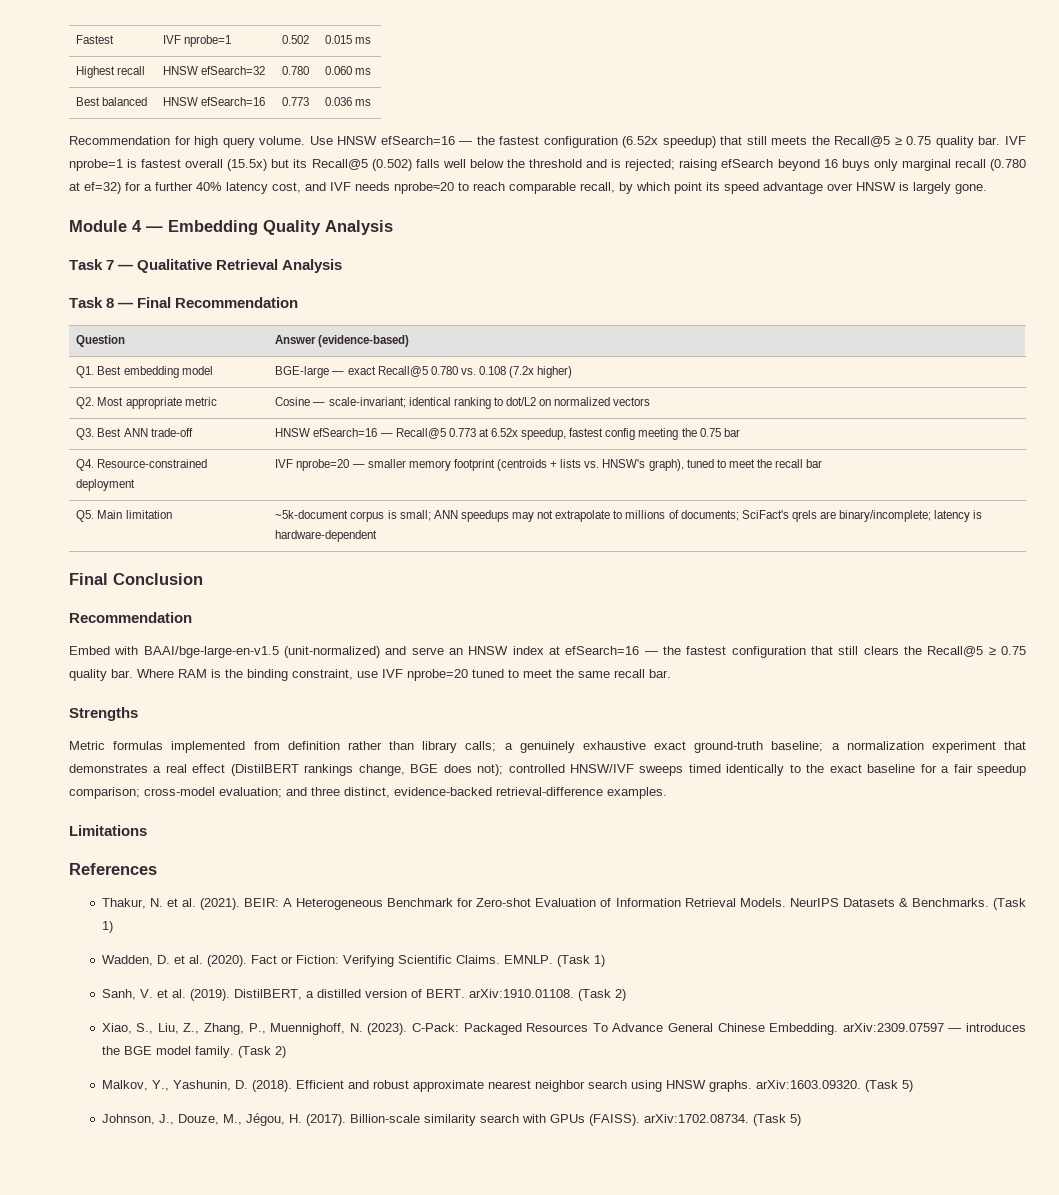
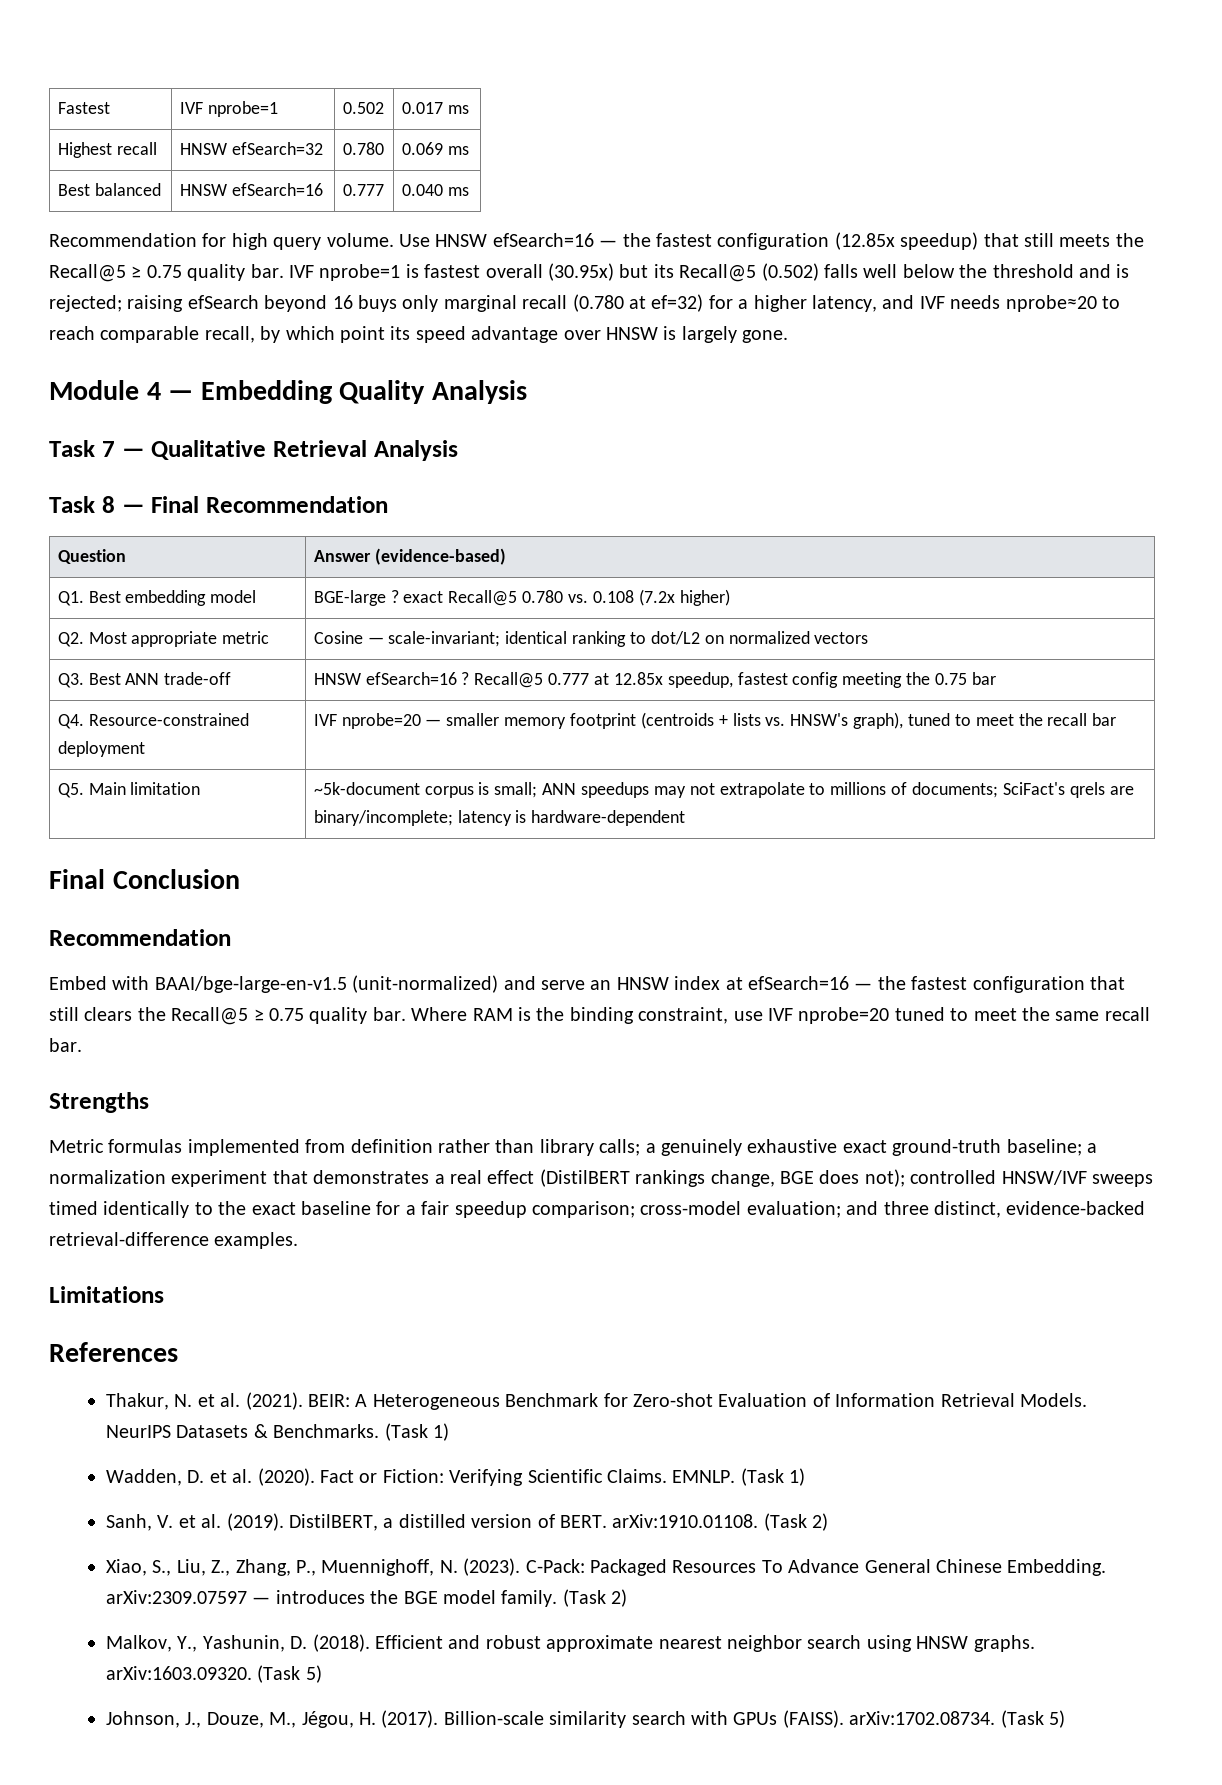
[325,35,353,44] 0.015 -> [401,102,443,114] 0.017
[325,66,353,75] 0.060 -> [401,142,443,155] 0.069
[282,97,310,106] [325,97,353,106] 0.773 | 0.036 -> [342,184,384,196] [401,184,443,196] 0.777 | 0.040
[622,136,659,148] (6.52x -> [834,232,895,250] (12.85x
[227,159,268,171] (15.5x) -> [547,263,614,281] (30.95x)
[155,182,301,194] further 40% latency cost, -> [753,295,877,312] higher latency,
[332,371,345,375] — -> [390,590,399,603] ?
[380,428,518,439] — Recall@5 0.773 at 6.52x -> [461,672,663,688] ? Recall@5 0.777 at 12.85x

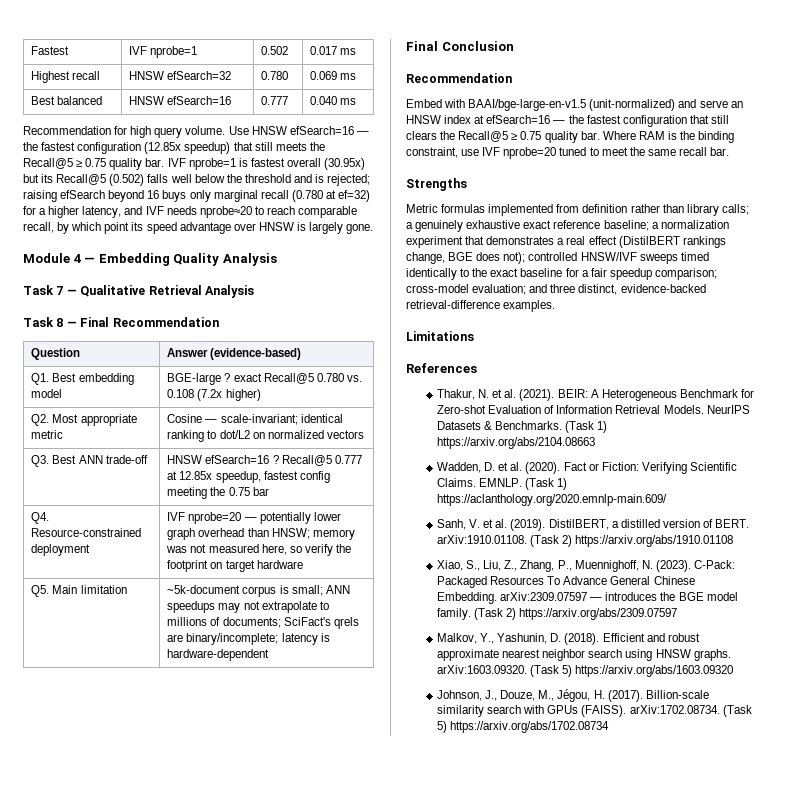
[446,712,1117,729] smaller memory footprint (centroids + lists vs. HNSW's graph), tuned to meet the recall bar -> [259,512,341,524] [167,528,355,540] [166,544,351,556] [167,560,303,572] potentially lower graph overhead than HNSW; memory was not measured here, so verify the footprint on target hardware
[892,1139,1002,1156] ground-truth -> [553,220,601,229] reference
(450, 1432) none -> [436,437,595,449] https://arxiv.org/abs/2104.08663
(806, 1477) none -> [436,494,667,506] https://aclanthology.org/2020.emnlp-main.609/
(829, 1522) none -> [575,535,734,547] https://arxiv.org/abs/1910.01108
(628, 1598) none -> [519,608,678,620] https://arxiv.org/abs/2309.07597
(322, 1674) none -> [575,665,734,677] https://arxiv.org/abs/1603.09320
(1066, 1719) none -> [450,721,610,733] https://arxiv.org/abs/1702.08734

